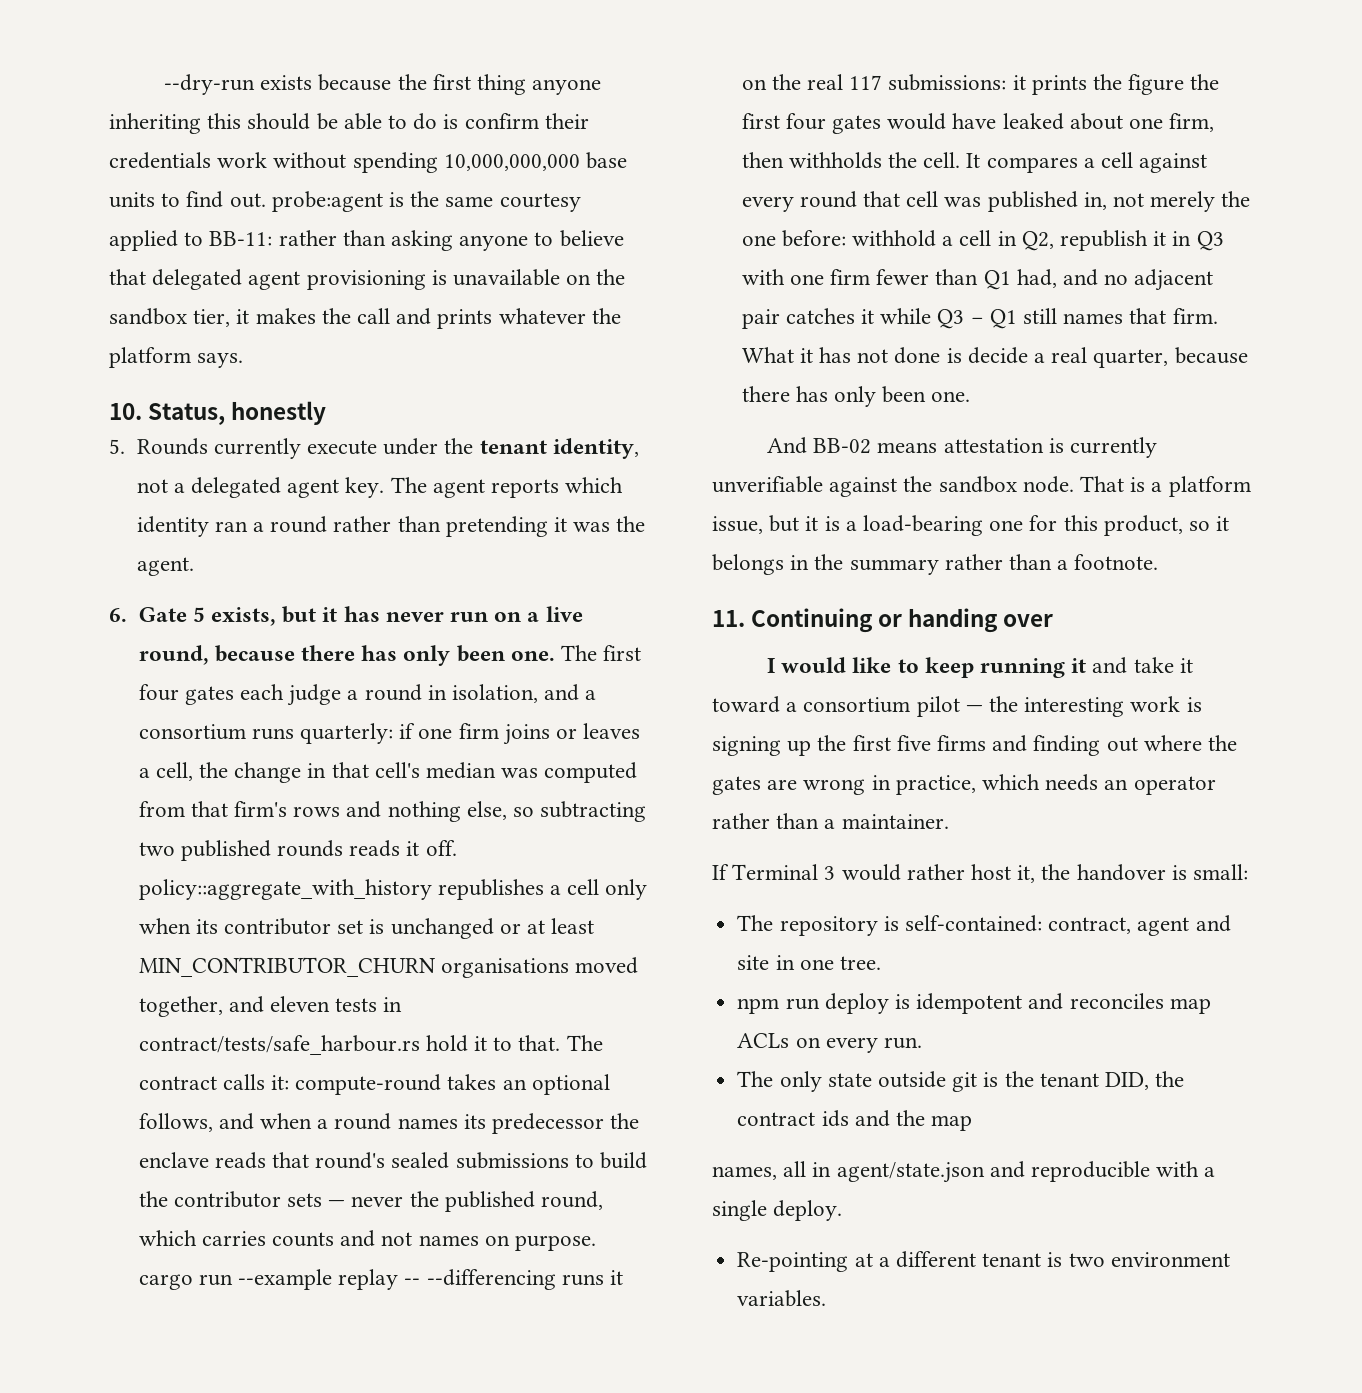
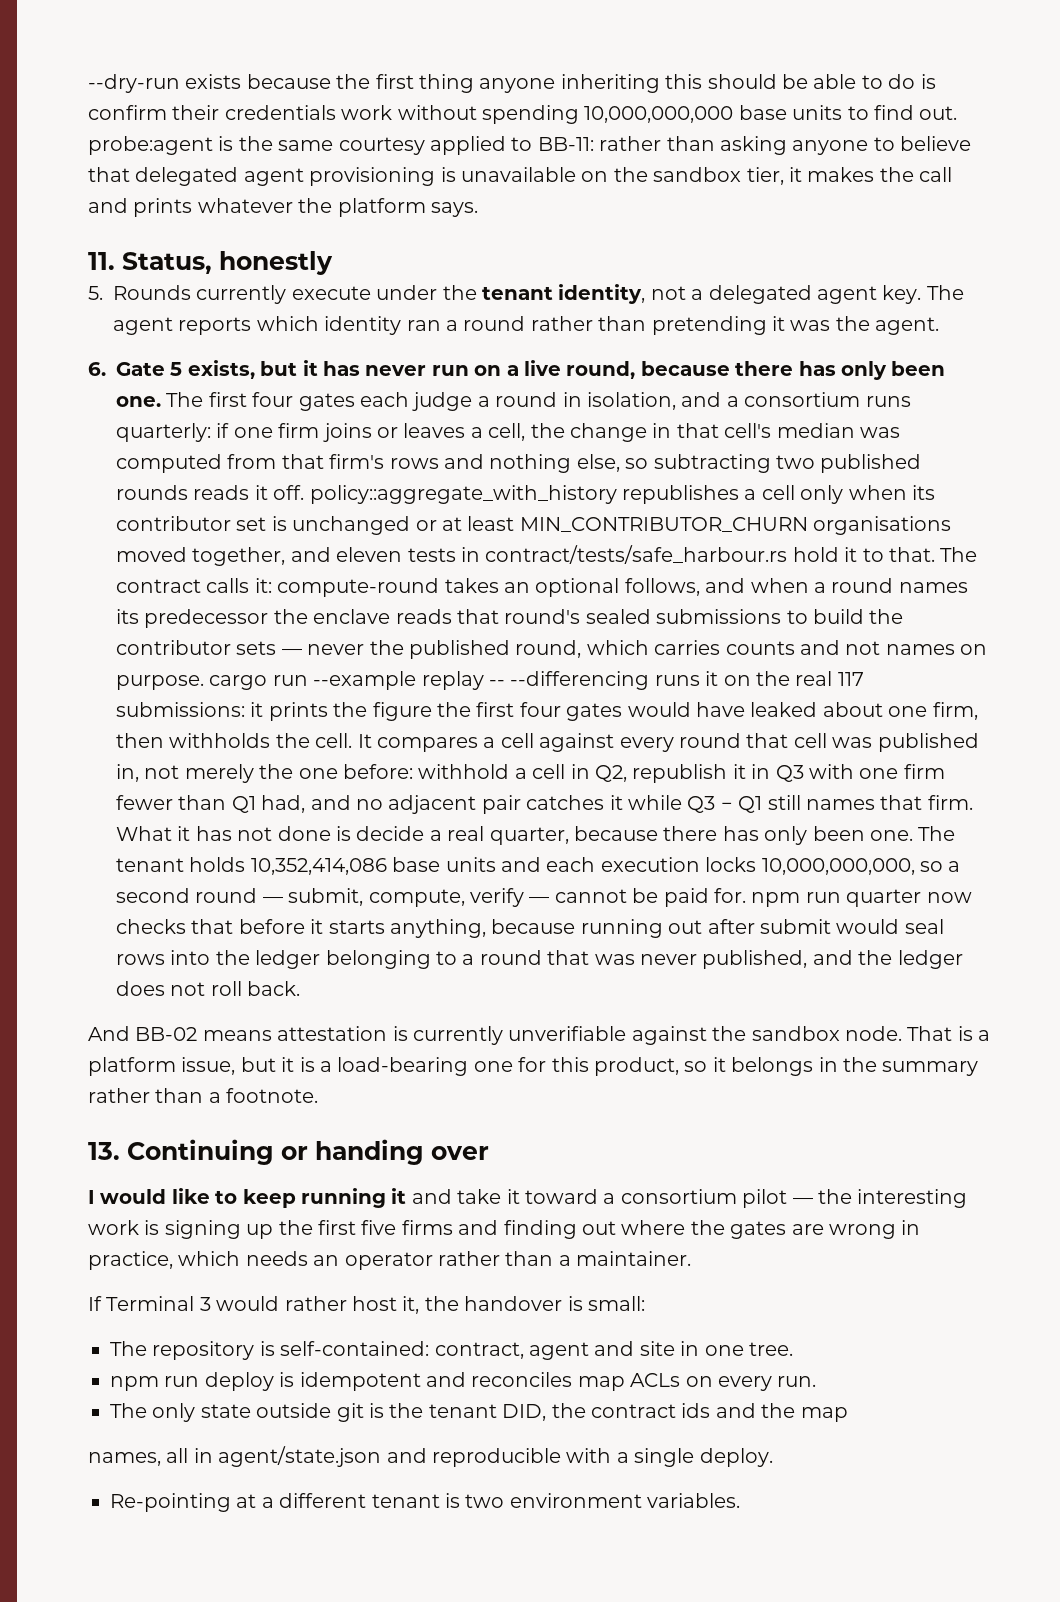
[109,403,142,420] 10. -> [88,252,115,270] 11.
(971, 396) none -> [918,826,956,841] [116,857,961,875] [116,888,972,907] [116,919,944,938] [116,950,963,969] [116,981,301,996] The tenant holds 10,352,414,086 base units and each execution locks 10,000,000,000, so a second round — submit, compute, verify — cannot be paid for. npm run quarter now checks that before it starts anything, because running out after submit would seal rows into the ledger belonging to a round that was never published, and the ledger does not roll back.
[712,610,745,627] 11. -> [88,1142,120,1160] 13.

